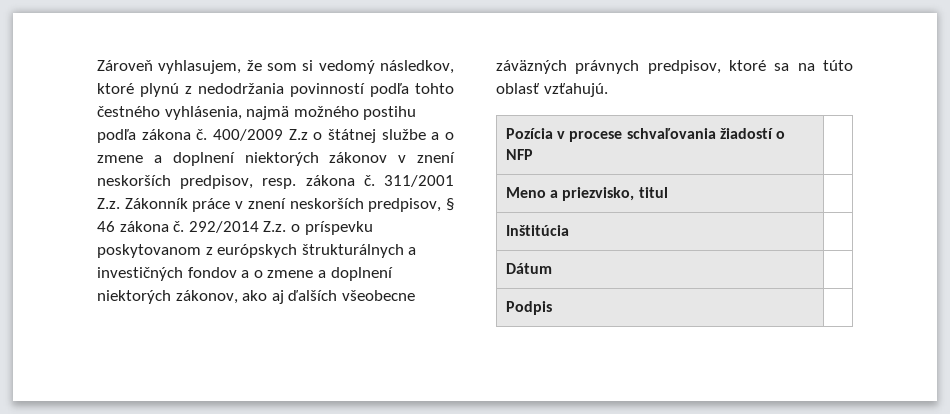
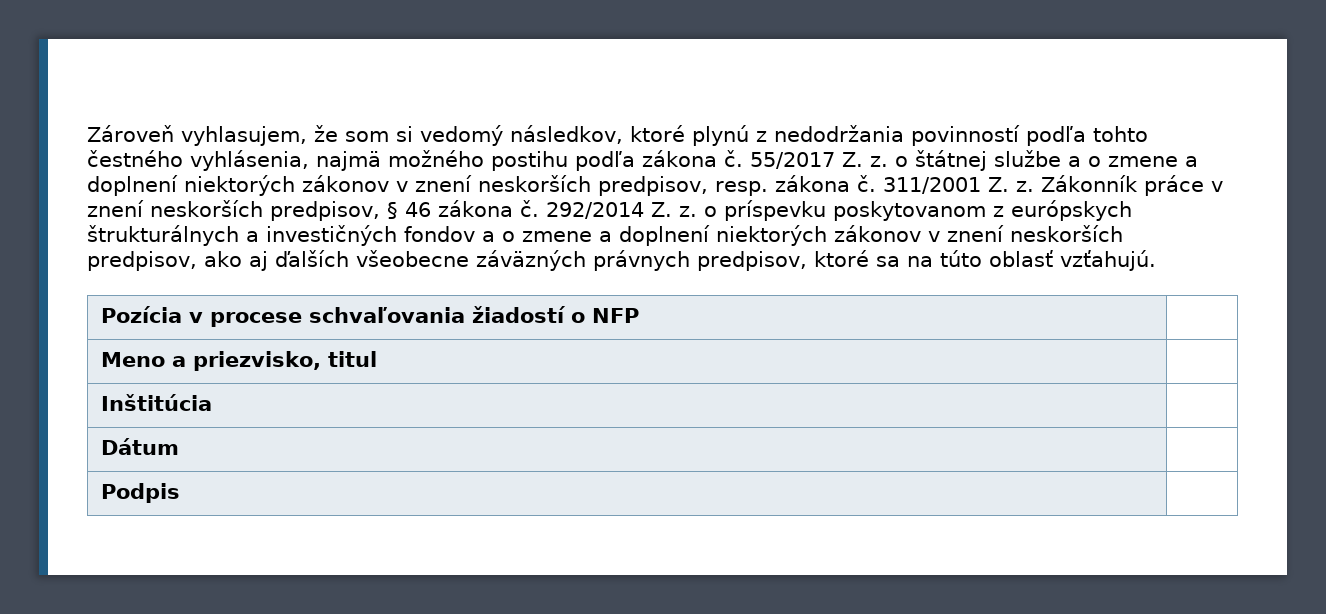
[213,129,308,141] 400/2009 Z.z -> [749,152,888,169] 55/2017 Z. z.
[97,198,120,209] Z.z. -> [987,177,1034,192] Z. z.
[263,221,287,232] Z.z. -> [650,202,697,217] Z. z.
[175,290,238,304] zákonov, -> [834,225,1123,242] [87,251,197,271] zákonov v znení neskorších predpisov,

